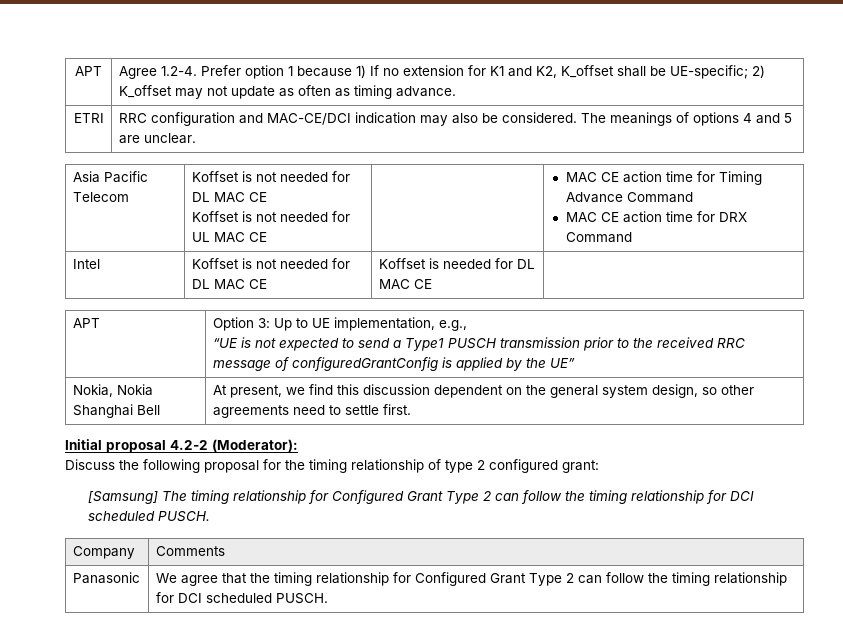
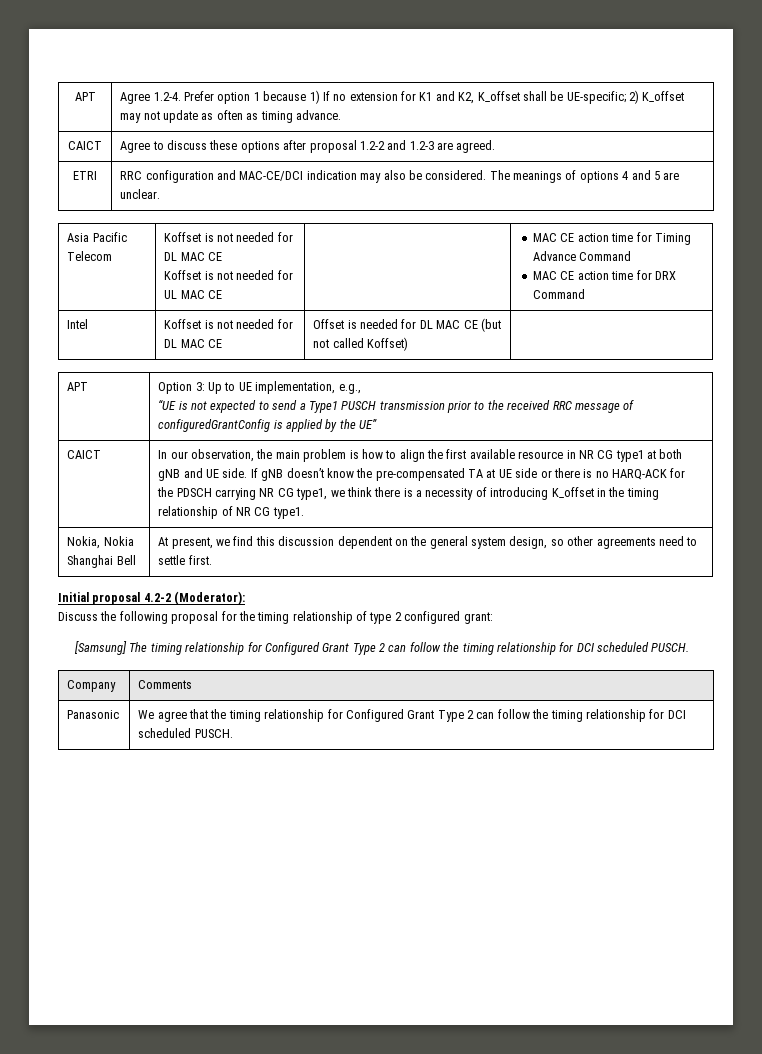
(456, 91) none -> [68,141,102,150] [120,140,496,153] // CAICT | Agree to discuss these options after proposal 1.2-2 and 1.2-3 are agreed.
[378,258,426,269] Koffset -> [313,319,345,329] Offset
(432, 284) none -> [480,318,501,332] [313,337,409,351] (but not called Koffset)
(575, 363) none -> [67,450,102,459] [158,449,683,462] [158,468,686,481] [157,487,659,500] [158,506,304,519] // CAICT | In our observation, the main problem is how to align the first available resource in NR CG type1 at both gNB and UE side. If gNB doesn’t know the pre-compensated TA at UE side or there is no HARQ-ACK for the PDSCH carrying NR CG type1, we think there is a necessity of introducing K_offset in the timing relationship of NR CG type1.

